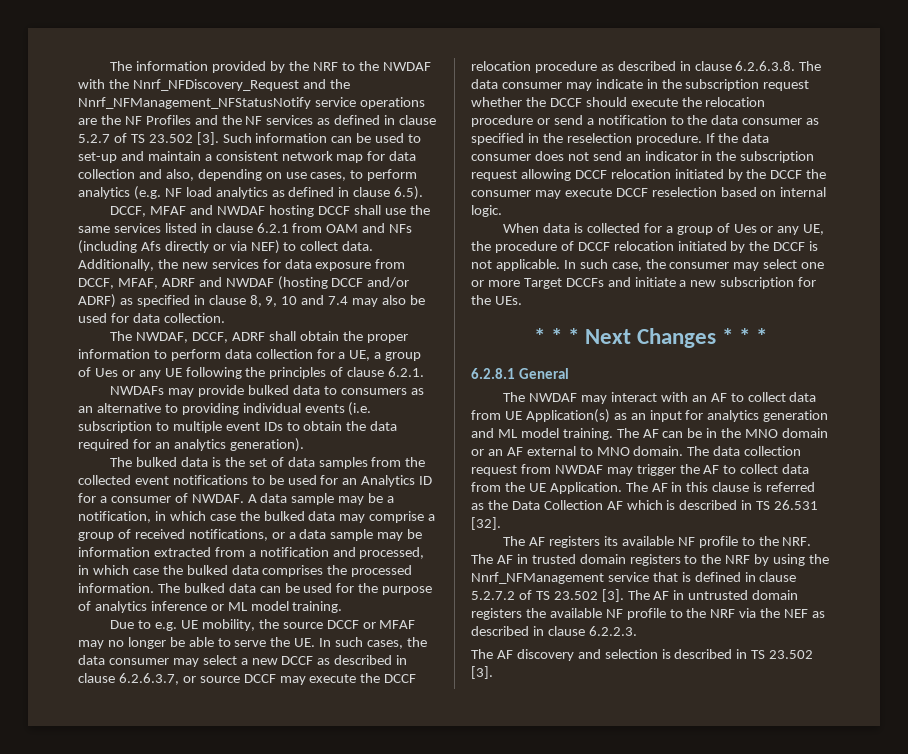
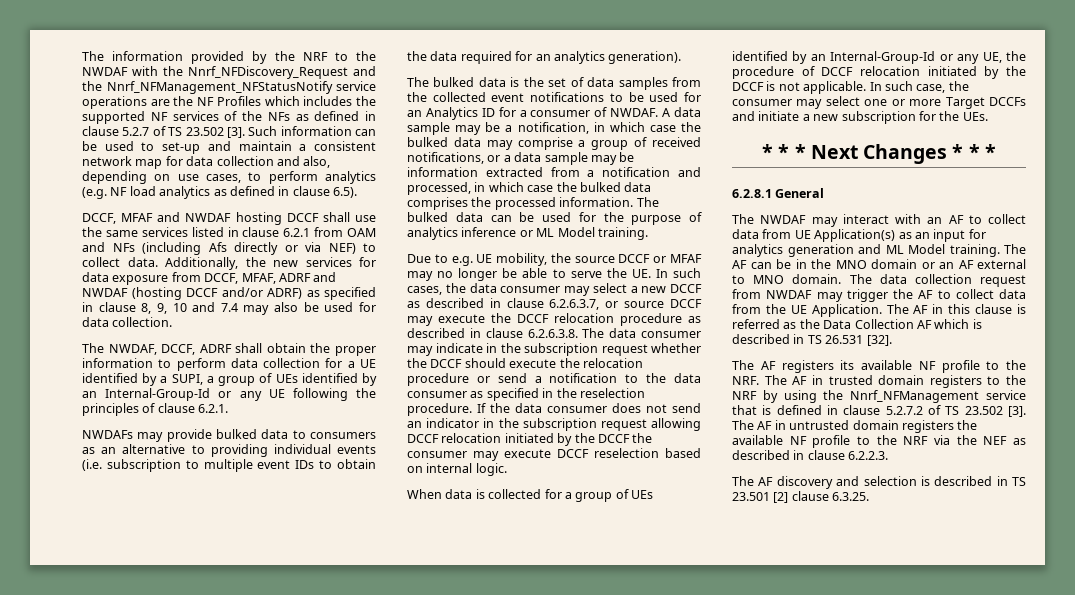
[194,115,314,125] and the NF services -> [264,96,376,106] [82,111,290,124] which includes the supported NF services of the NFs
[349,350,422,361] [78,367,118,377] UE, a group of Ues -> [360,359,376,368] [82,373,378,386] [82,388,211,401] UE identified by a SUPI, a group of UEs identified by an Internal-Group-Id
[250,601,289,611] model -> [557,227,595,237] Model
[733,224,757,233] Ues -> [631,490,653,499] [732,51,936,64] UEs identified by an Internal-Group-Id
[520,428,559,438] model -> [908,244,945,254] Model
[769,650,814,659] [471,666,493,679] 23.502 [3]. -> [732,491,870,503] 23.501 [2] clause 6.3.25.

